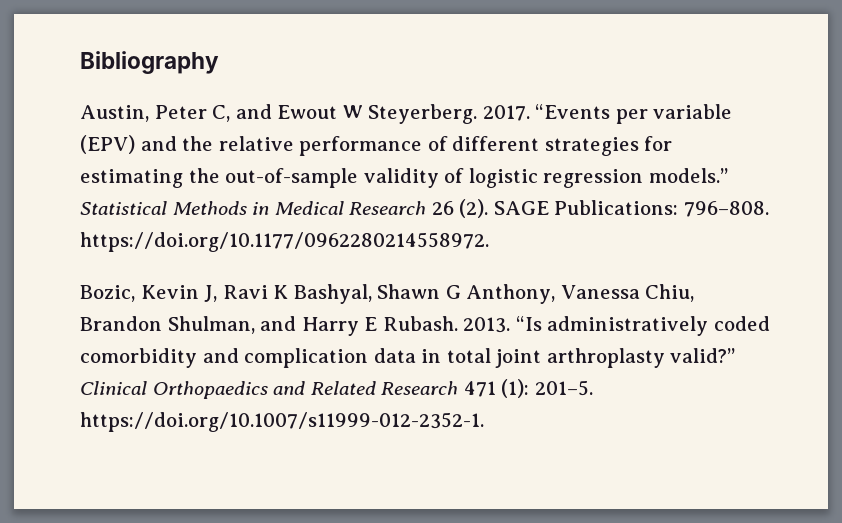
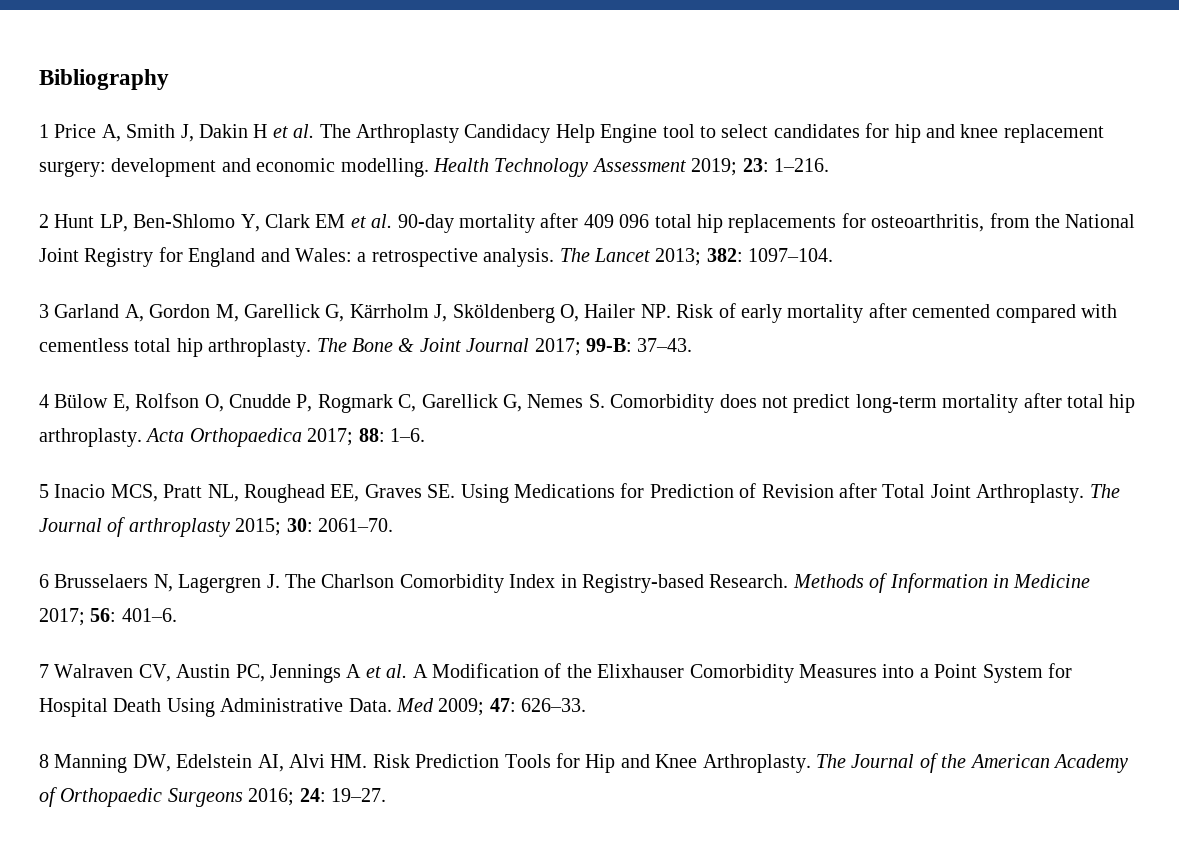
[80,104,733,124] [80,135,673,156] [80,168,728,188] [80,199,769,218] [80,232,489,252] [80,284,695,304] [80,316,770,336] [80,348,736,368] [80,379,593,399] [80,412,484,432] Austin, Peter C, and Ewout W Steyerberg. 2017. “Events per variable (EPV) and the relative performance of different strategies for estimating the out-of-sample validity of logistic regression models.” Statistical Methods in Medical Research 26 (2). SAGE Publications: 796–808. https://doi.org/10.1177/0962280214558972. // Bozic, Kevin J, Ravi K Bashyal, Shawn G Anthony, Vanessa Chiu, Brandon Shulman, and Harry E Rubash. 2013. “Is administratively coded comorbidity and complication data in total joint arthroplasty valid?” Clinical Orthopaedics and Related Research 471 (1): 201–5. https://doi.org/10.1007/s11999-012-2352-1. -> [39,123,1104,143] [39,158,829,177] [39,213,1136,233] [39,247,834,267] [39,303,1117,323] [39,338,693,357] [39,393,1136,413] [39,428,425,447] [39,483,1120,503] [39,517,393,537] [39,573,1091,593] [39,608,177,626] [39,663,1072,683] [39,698,587,717] [39,753,1128,773] [39,787,386,807] 1 Price A, Smith J, Dakin H et al. The Arthroplasty Candidacy Help Engine tool to select candidates for hip and knee replacement surgery: development and economic modelling. Health Technology Assessment 2019; 23: 1–216. // 2 Hunt LP, Ben-Shlomo Y, Clark EM et al. 90-day mortality after 409 096 total hip replacements for osteoarthritis, from the National Joint Registry for England and Wales: a retrospective analysis. The Lancet 2013; 382: 1097–104. // 3 Garland A, Gordon M, Garellick G, Kärrholm J, Sköldenberg O, Hailer NP. Risk of early mortality after cemented compared with cementless total hip arthroplasty. The Bone & Joint Journal 2017; 99-B: 37–43. // 4 Bülow E, Rolfson O, Cnudde P, Rogmark C, Garellick G, Nemes S. Comorbidity does not predict long-term mortality after total hip arthroplasty. Acta Orthopaedica 2017; 88: 1–6. // 5 Inacio MCS, Pratt NL, Roughead EE, Graves SE. Using Medications for Prediction of Revision after Total Joint Arthroplasty. The Journal of arthroplasty 2015; 30: 2061–70. // 6 Brusselaers N, Lagergren J. The Charlson Comorbidity Index in Registry-based Research. Methods of Information in Medicine 2017; 56: 401–6. // 7 Walraven CV, Austin PC, Jennings A et al. A Modification of the Elixhauser Comorbidity Measures into a Point System for Hospital Death Using Administrative Data. Med 2009; 47: 626–33. // 8 Manning DW, Edelstein AI, Alvi HM. Risk Prediction Tools for Hip and Knee Arthroplasty. The Journal of the American Academy of Orthopaedic Surgeons 2016; 24: 19–27.

